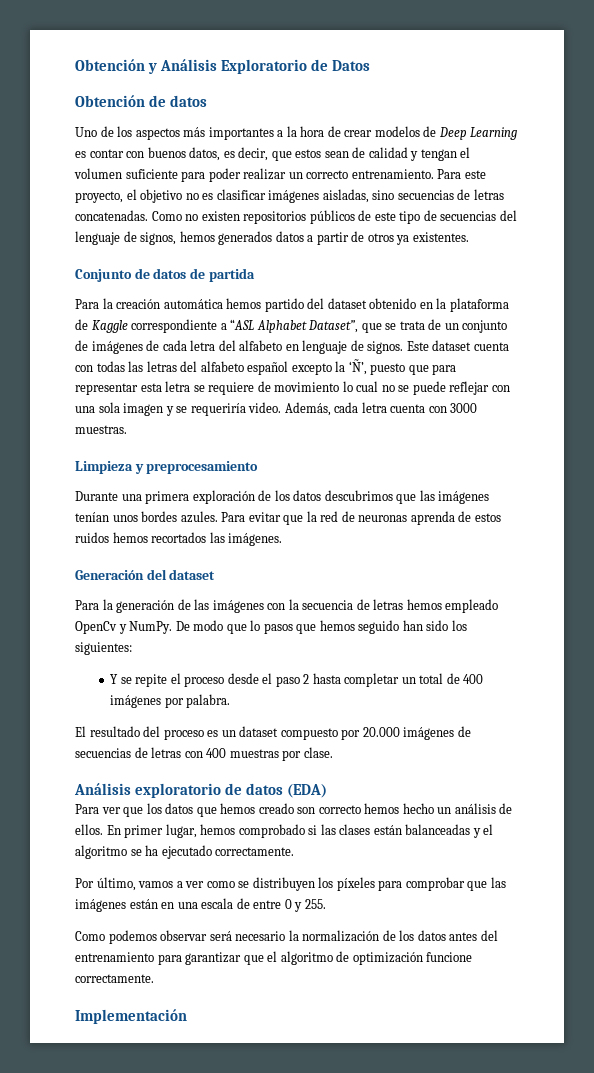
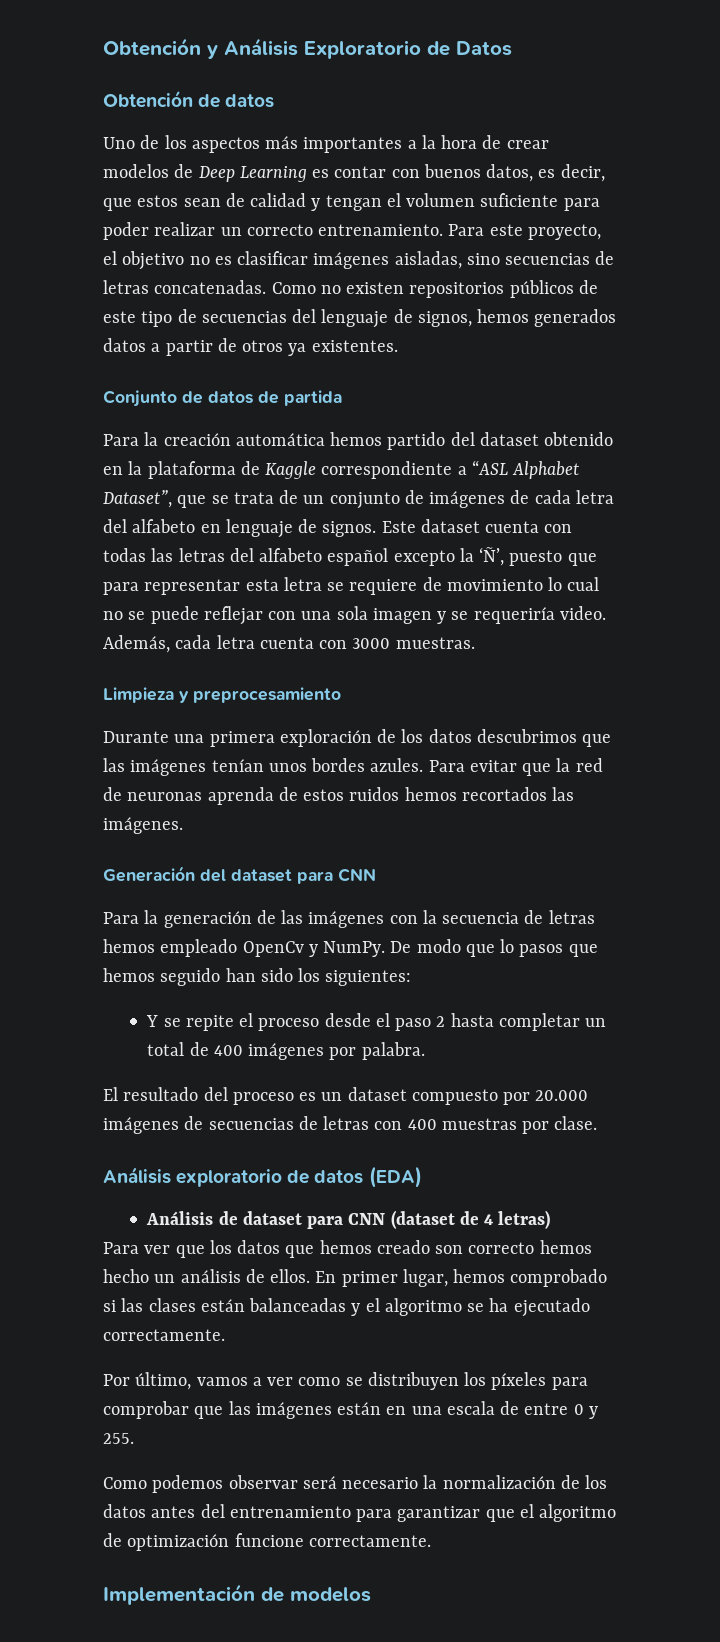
(216, 574) none -> [297,868,376,884] para CNN
(327, 791) none -> [146,1210,551,1229] // Análisis de dataset para CNN (dataset de 4 letras)
(187, 1016) none -> [261,1587,371,1602] de modelos

